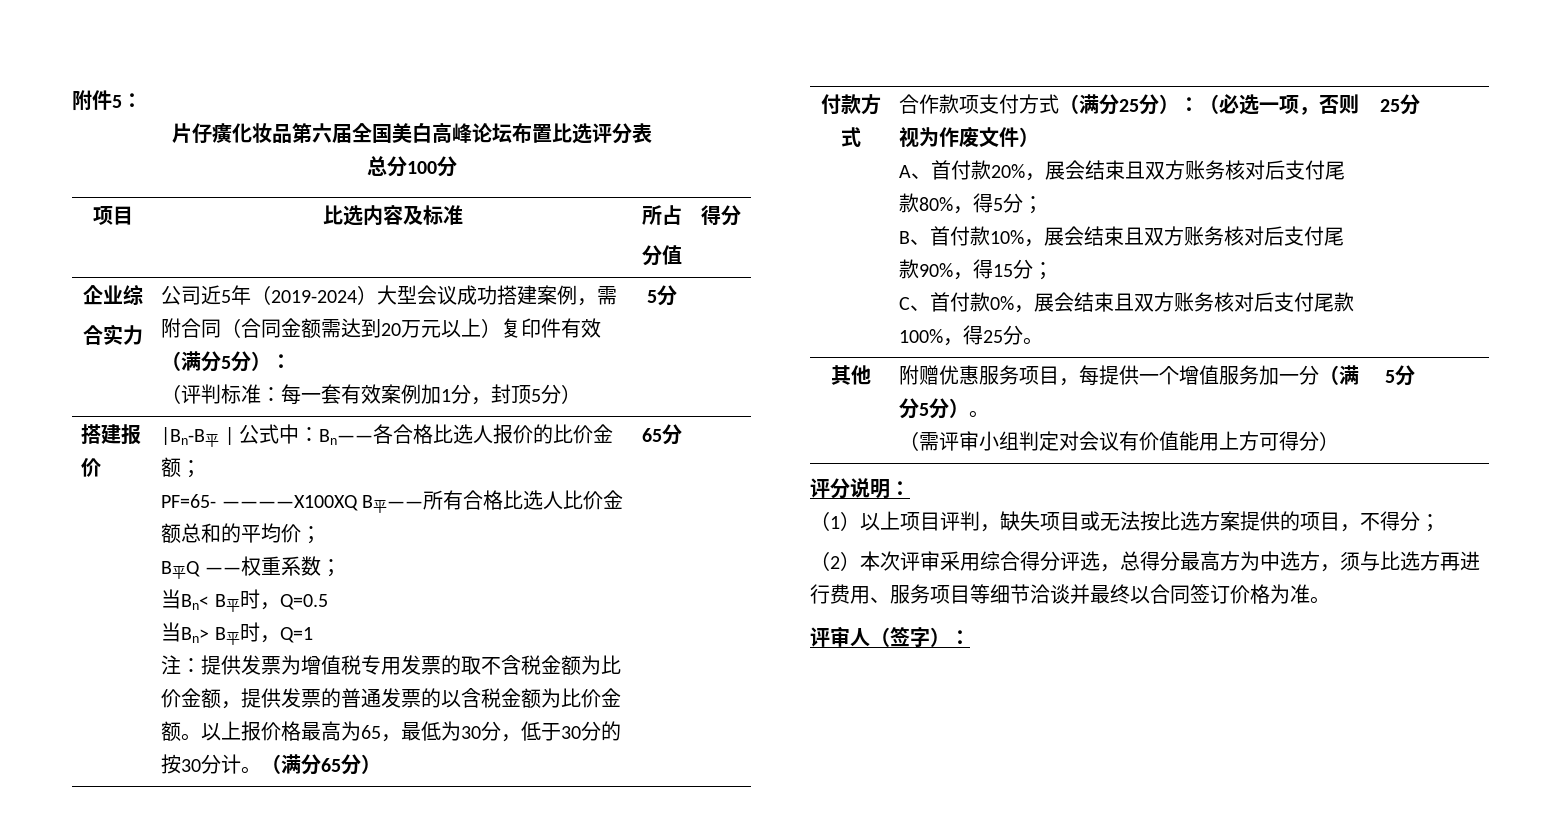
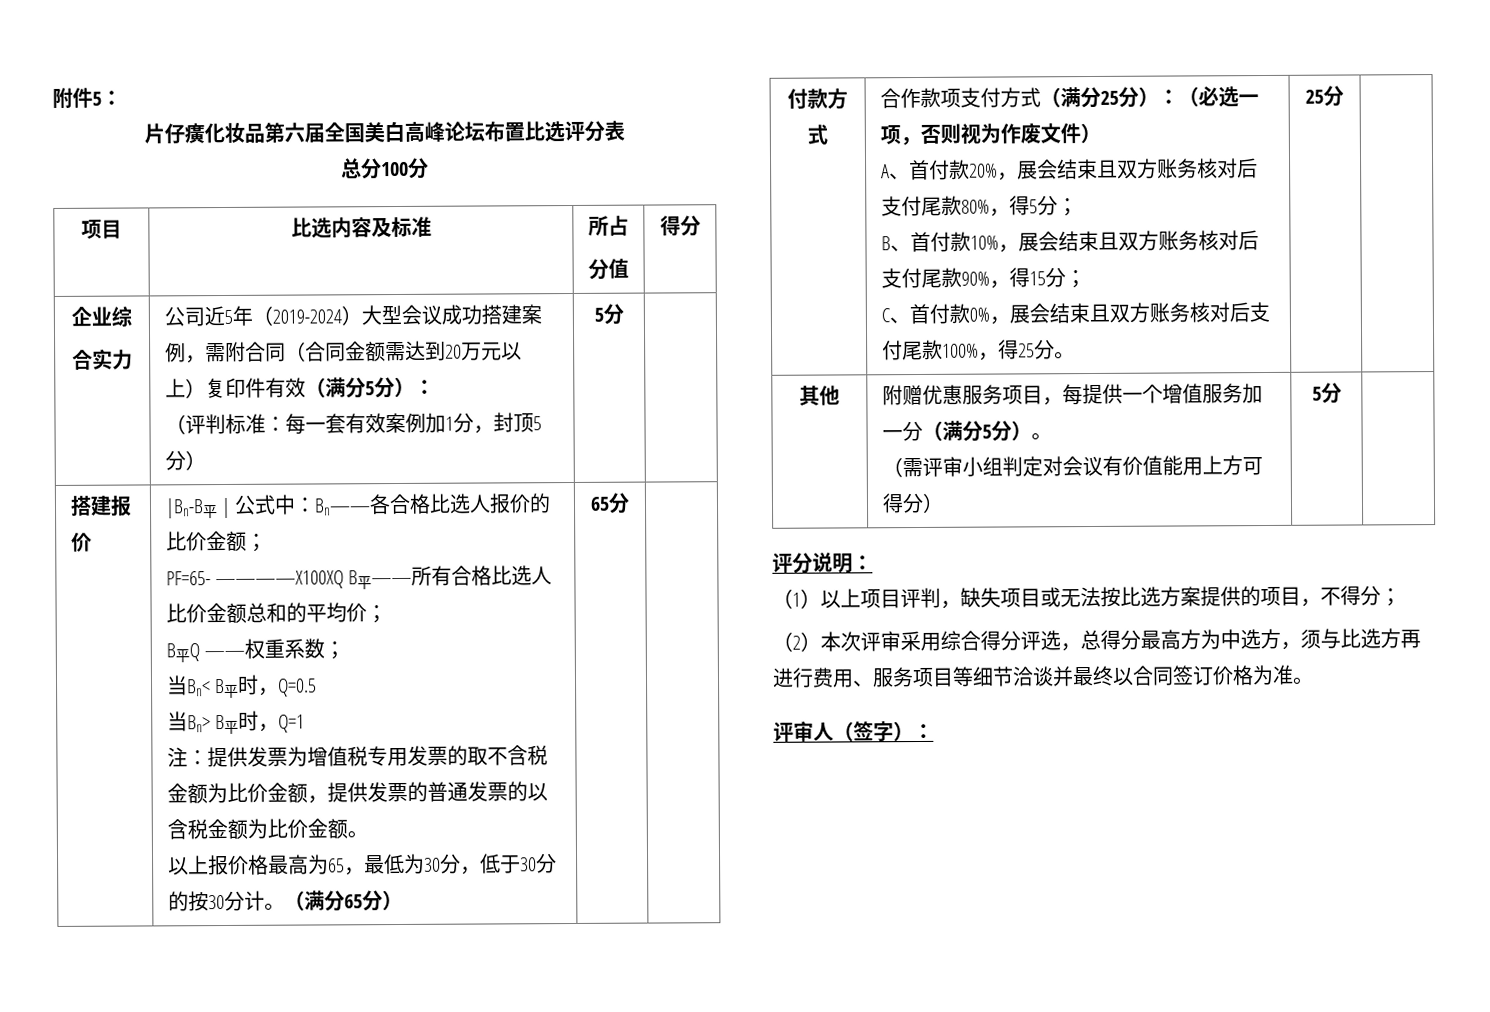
(202, 737) none -> (368, 834) //

